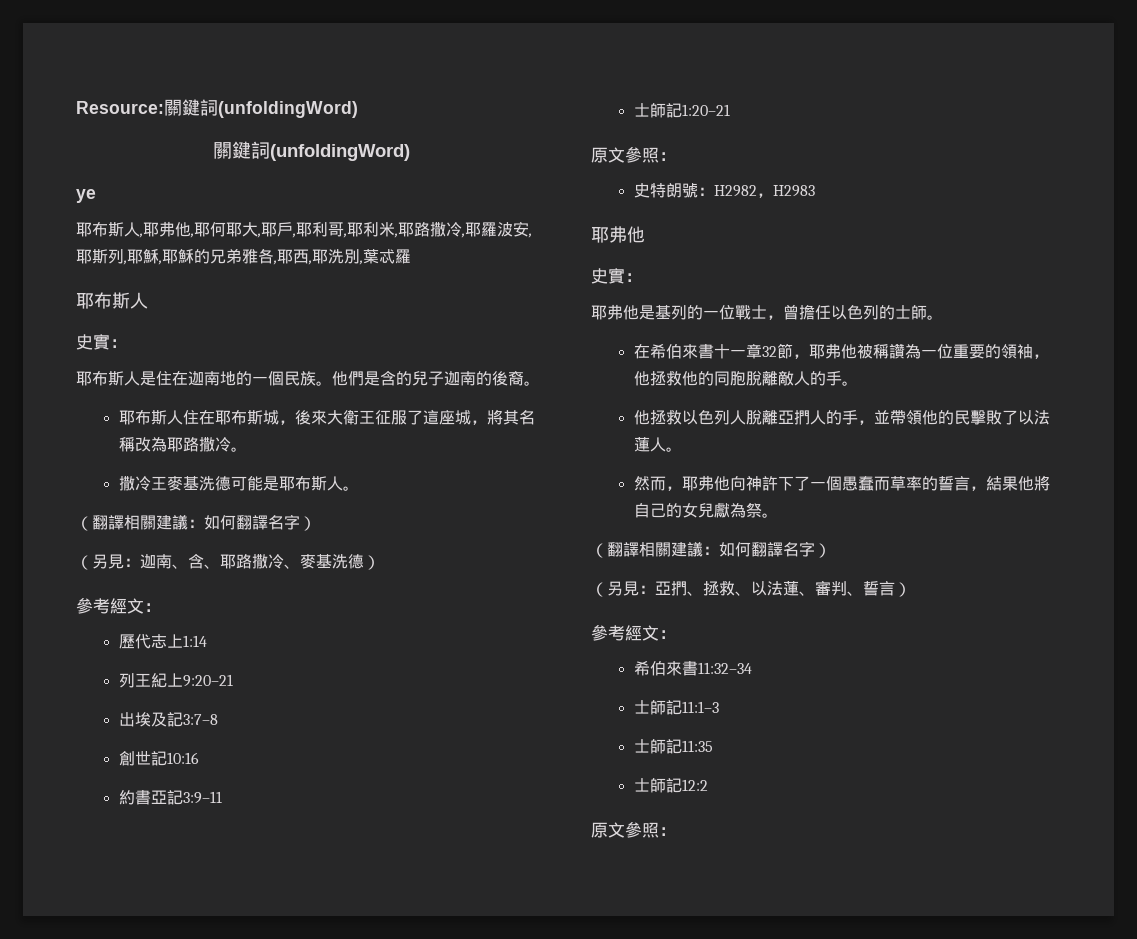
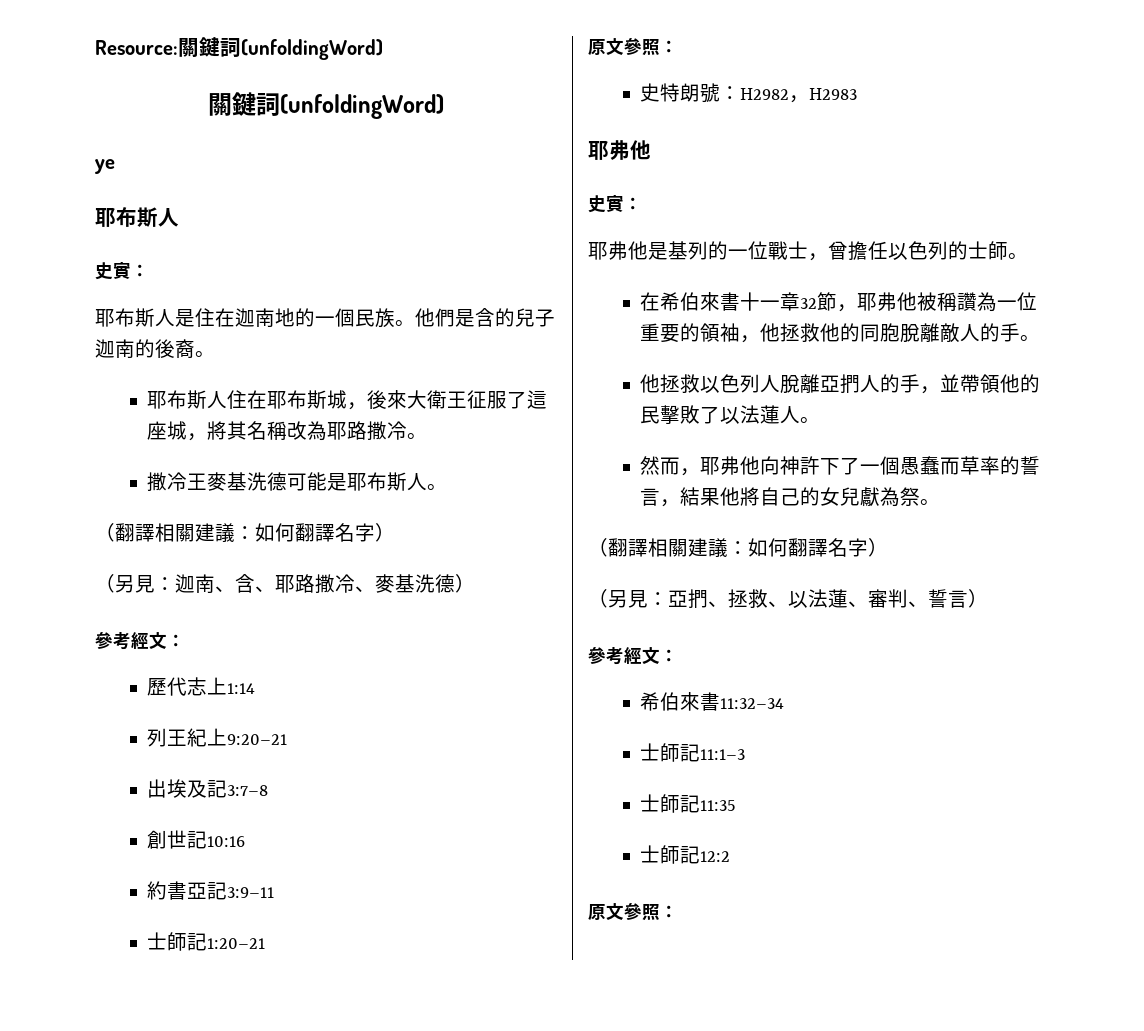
[76,221,532,238] [76,248,411,265] // 耶布斯人,耶弗他,耶何耶大,耶戶,耶利哥,耶利米,耶路撒冷,耶羅波安,耶斯列,耶穌,耶穌的兄弟雅各,耶西,耶洗別,葉忒羅 -> (115, 166) none

